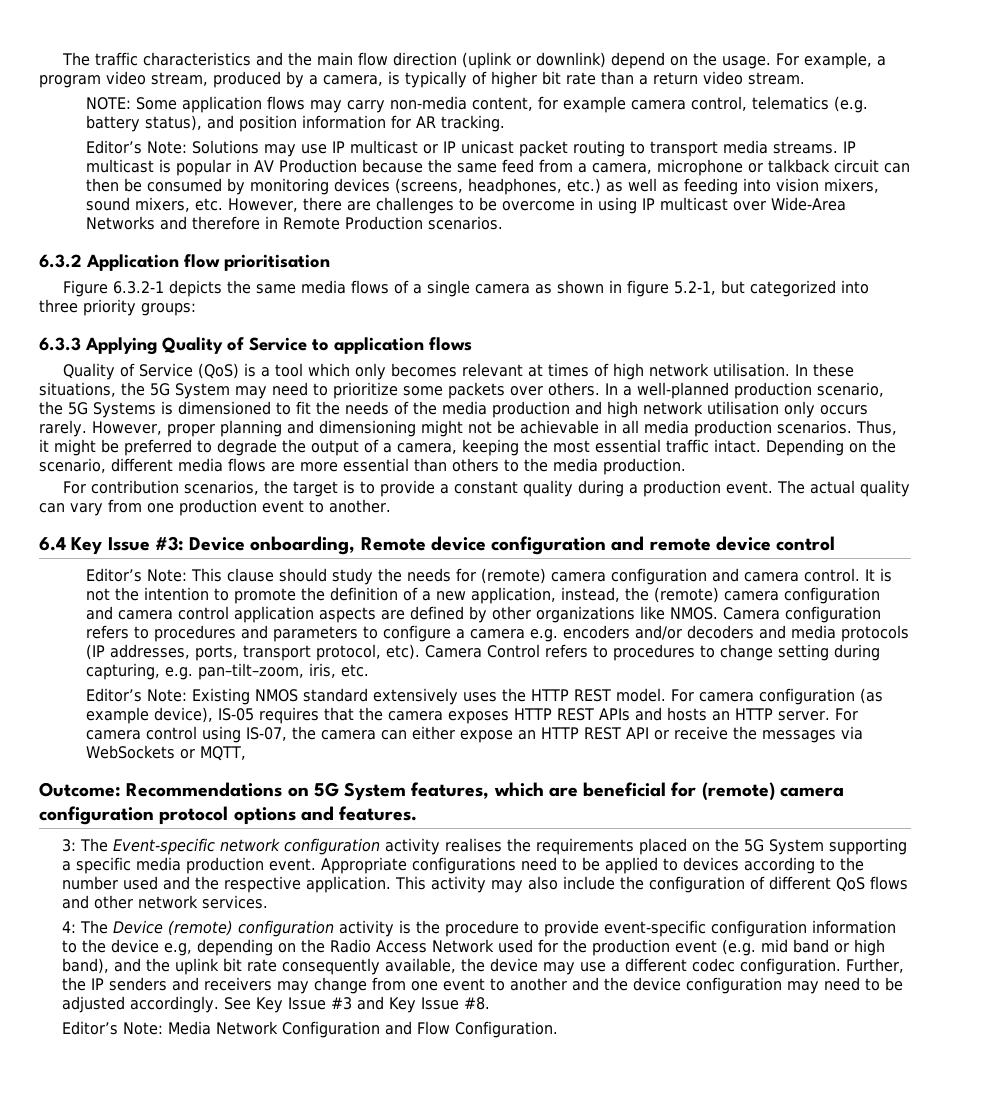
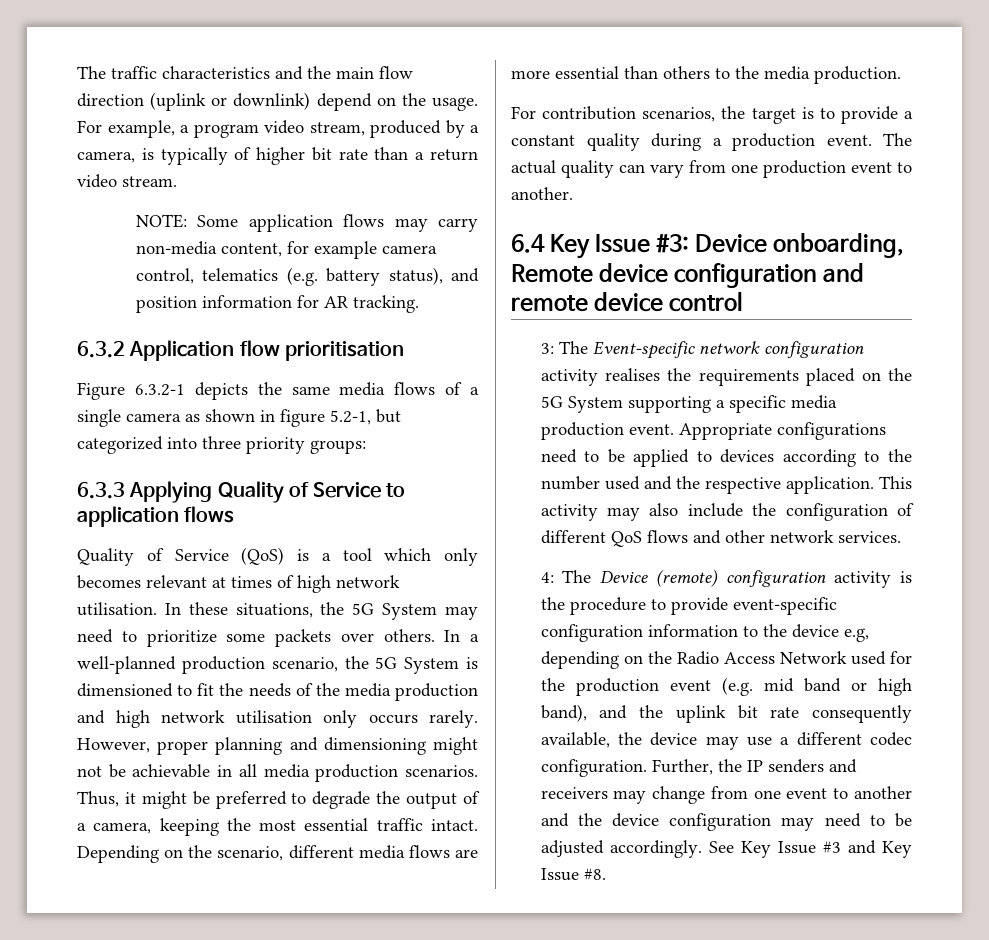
[85,140,856,157] [85,159,910,176] [85,178,879,195] [85,197,846,214] [85,216,503,230] // Editor’s Note: Solutions may use IP multicast or IP unicast packet routing to transport media streams. IP multicast is popular in AV Production because the same feed from a camera, microphone or talkback circuit can then be consumed by monitoring devices (screens, headphones, etc.) as well as feeding into vision mixers, sound mixers, etc. However, there are challenges to be overcome in using IP multicast over Wide-Area Networks and therefore in Remote Production scenarios. -> (420, 304) none
[93,402,156,418] Systems -> [404,657,460,674] System
[85,568,892,585] [85,587,880,604] [85,606,881,623] [85,625,909,642] [85,644,880,661] [85,663,369,680] [85,688,883,705] [85,707,858,724] [85,726,863,743] [85,745,246,761] [39,782,844,801] [39,806,418,825] // Editor’s Note: This clause should study the needs for (remote) camera configuration and camera control. It is not the intention to promote the definition of a new application, instead, the (remote) camera configuration and camera control application aspects are defined by other organizations like NMOS. Camera configuration refers to procedures and parameters to configure a camera e.g. encoders and/or decoders and media protocols (IP addresses, ports, transport protocol, etc). Camera Control refers to procedures to change setting during capturing, e.g. pan–tilt–zoom, iris, etc. // Editor’s Note: Existing NMOS standard extensively uses the HTTP REST model. For camera configuration (as example device), IS-05 requires that the camera exposes HTTP REST APIs and hosts an HTTP server. For camera control using IS-07, the camera can either expose an HTTP REST API or receive the messages via WebSockets or MQTT, // Outcome: Recommendations on 5G System features, which are beneficial for (remote) camera configuration protocol options and features. -> (744, 301) none
[62,1021,559,1038] // Editor’s Note: Media Network Configuration and Flow Configuration. -> (606, 874) none

